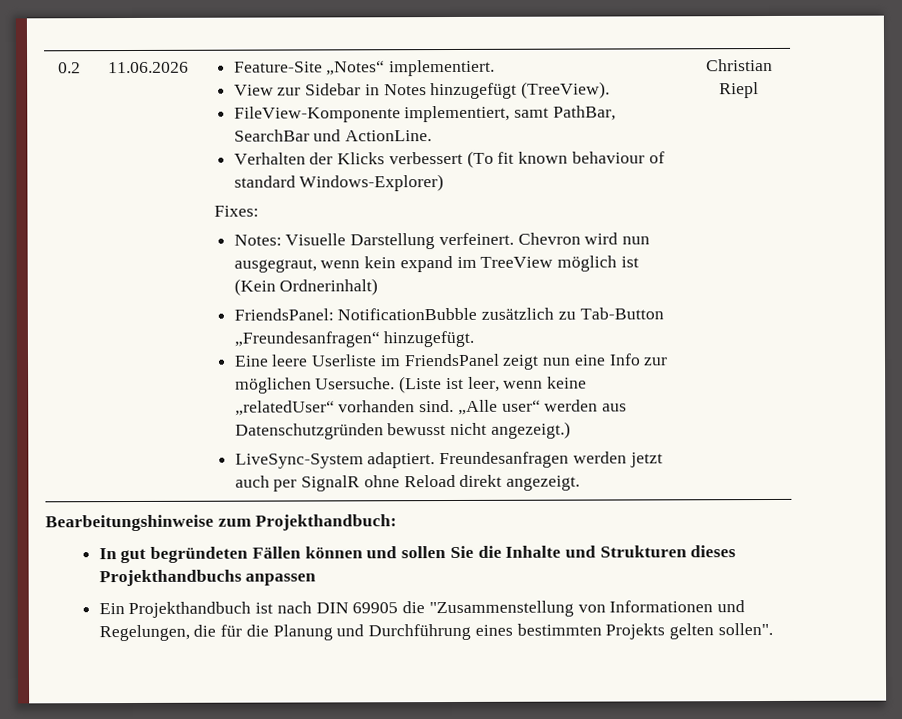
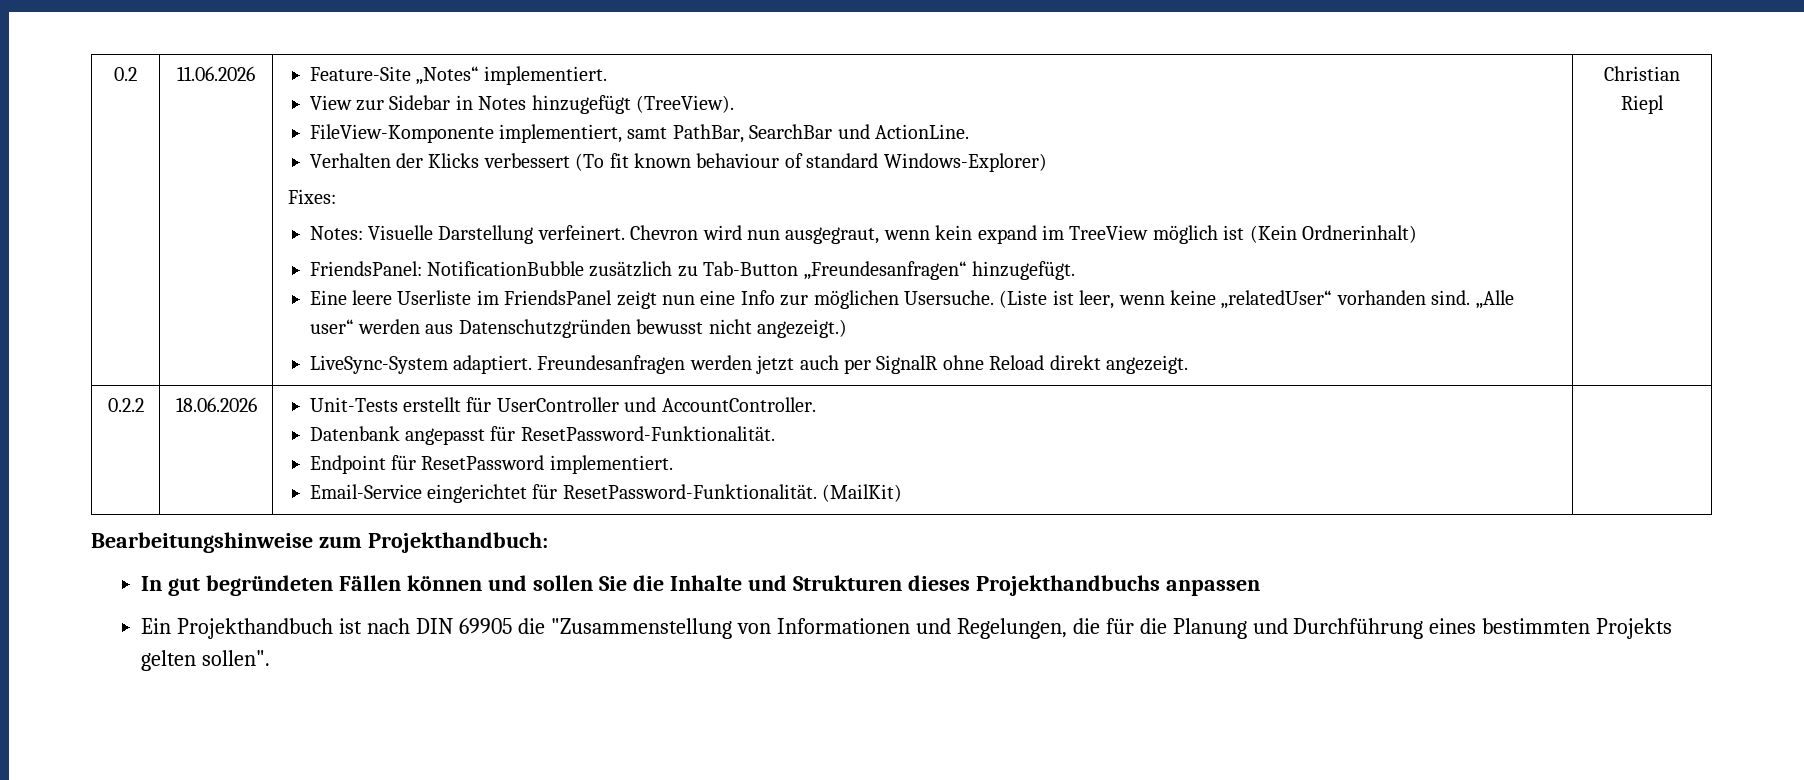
(759, 90) none -> [107,398,144,412] [175,397,257,412] [309,397,816,412] [309,426,775,445] [309,455,673,474] [309,484,903,503] // 0.2.2 | 18.06.2026 | Unit-Tests erstellt für UserController und AccountController. // Datenbank angepasst für ResetPassword-Funktionalität. // Endpoint für ResetPassword implementiert. // Email-Service eingerichtet für ResetPassword-Funktionalität. (MailKit) |

